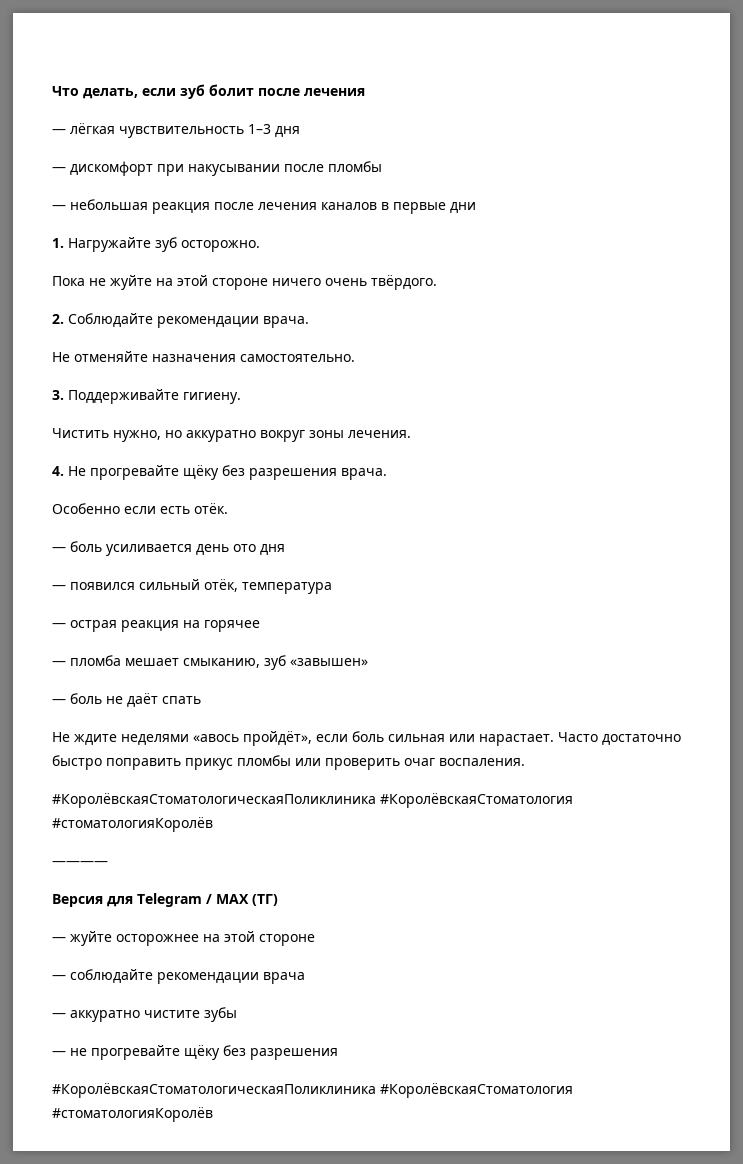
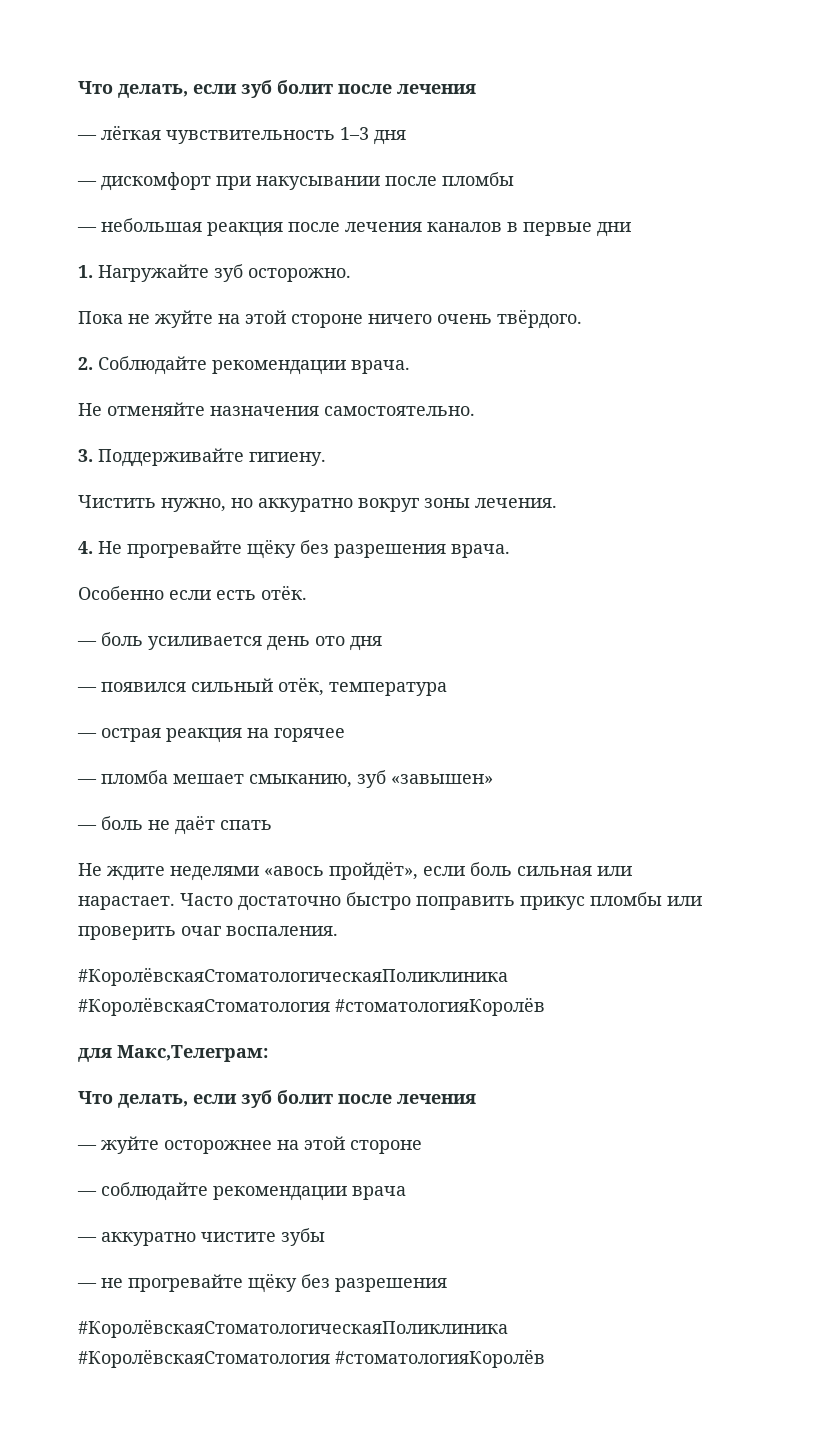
[52,861,108,866] [52,893,278,907] ———— // Версия для Telegram / MAX (ТГ) -> [78,1045,268,1062] [78,1090,476,1108] для Макс,Телеграм: // Что делать, если зуб болит после лечения

